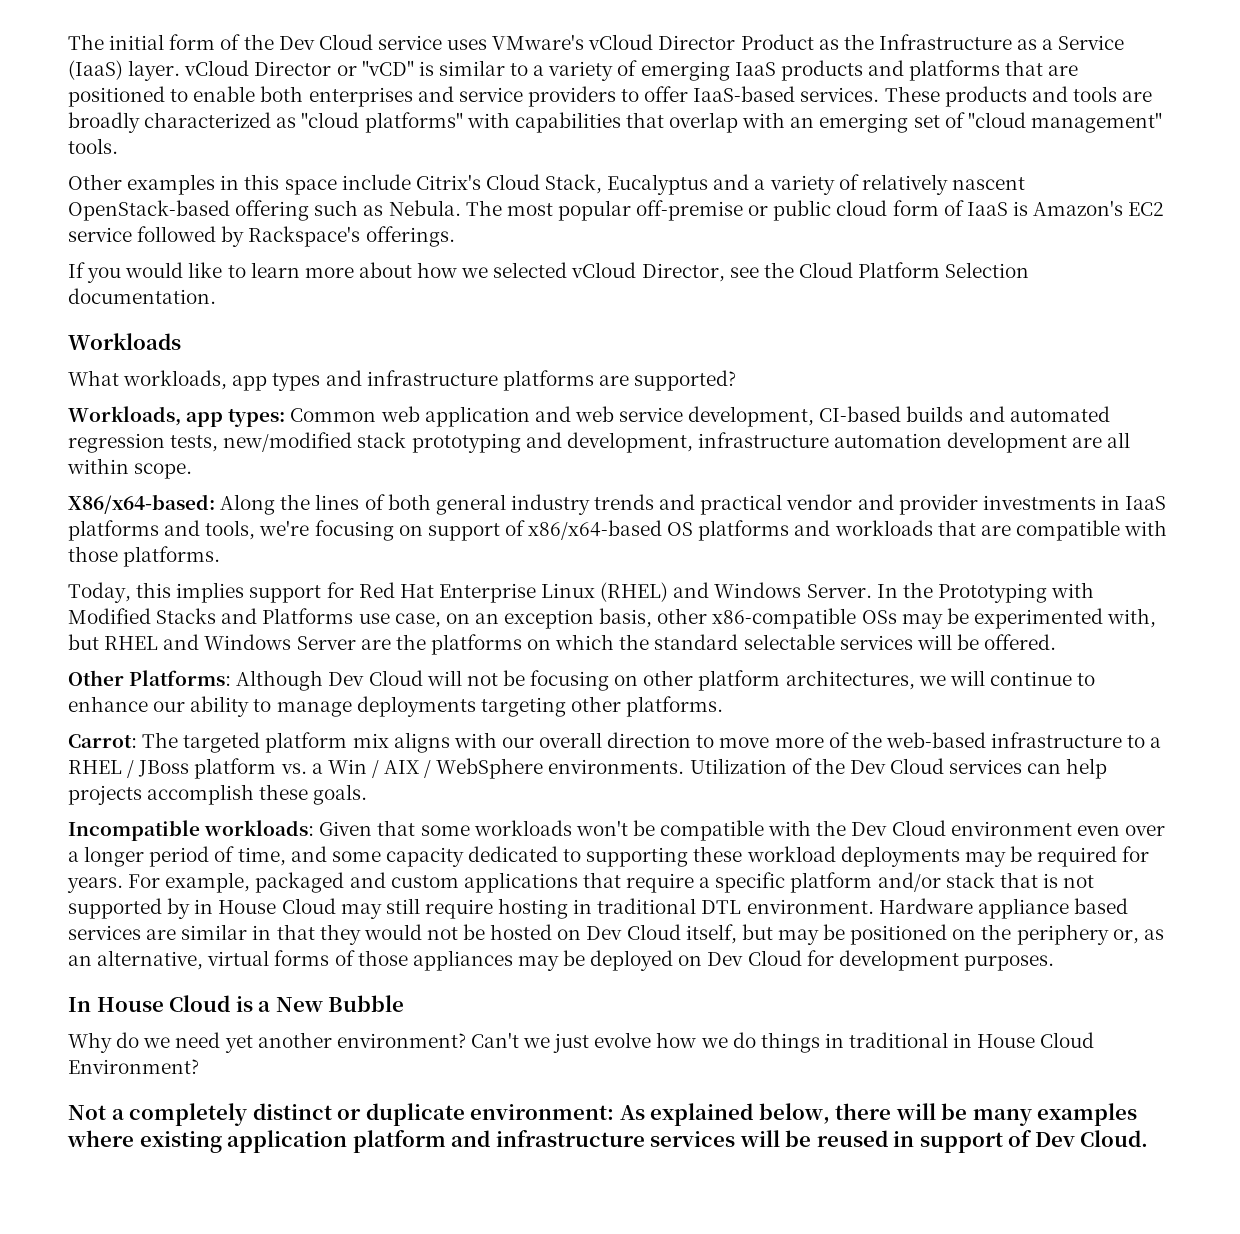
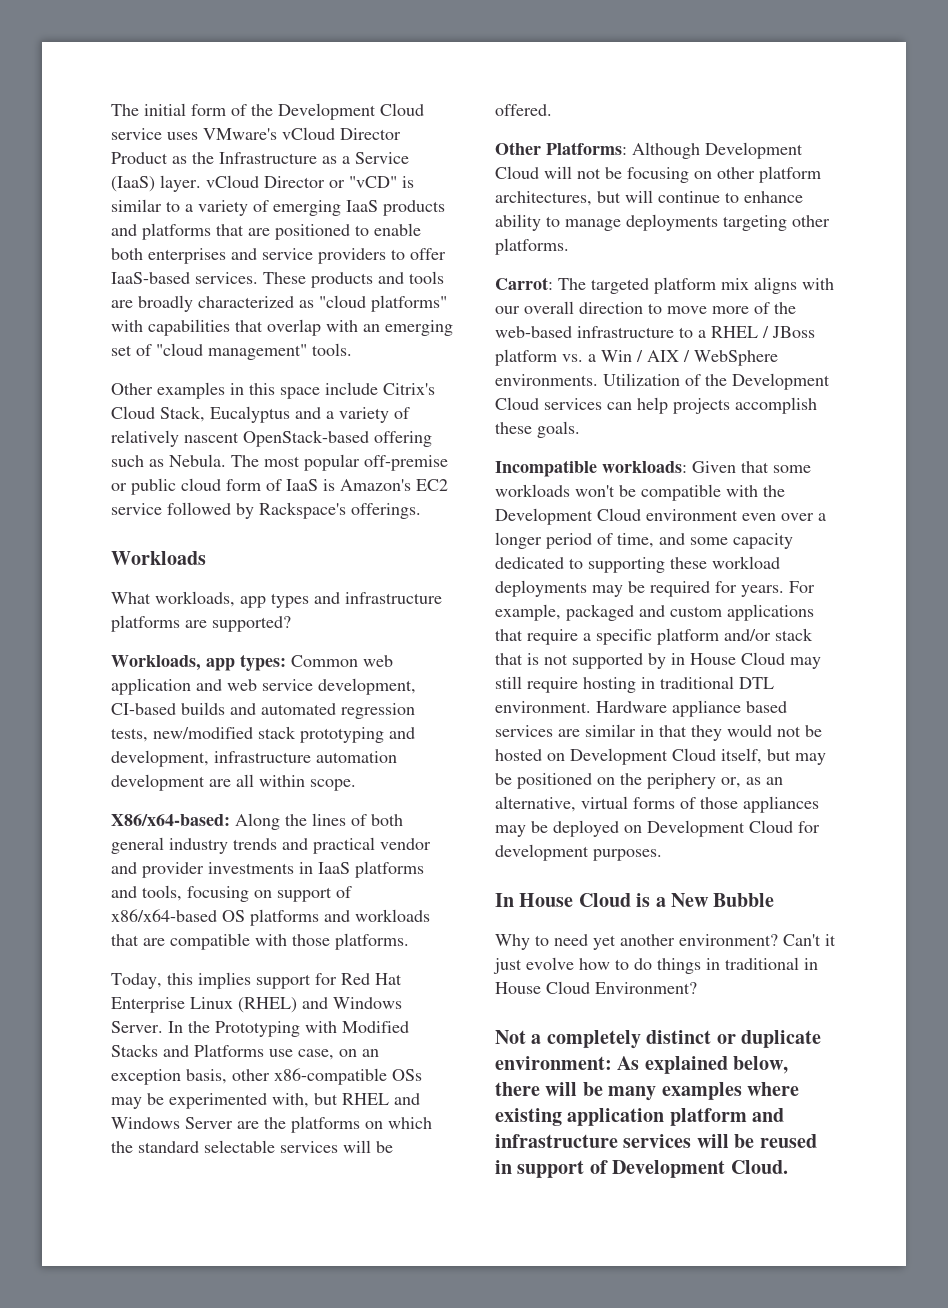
[278,36,315,50] Dev -> [278,103,376,120] Development
[68,262,1030,283] [68,288,216,304] // If you would like to learn more about how we selected vCloud Director, see the Cloud Platform Selection documentation. -> (421, 511) none
[259,520,310,536] we're -> (182, 893) none
[328,672,365,686] Dev -> [705,142,803,159] Development
[918,675,946,686] we -> [597,191,621,203] but
[153,701,186,712] our -> (803, 197) none
[849,760,886,774] Dev -> [732,373,830,390] Development
[851,822,888,836] Dev -> [495,508,593,525] Development
[586,926,623,940] Dev -> [570,748,668,765] Development
[707,952,744,966] Dev -> [647,820,745,837] Development
[116,1032,171,1048] do we -> [535,935,549,946] to
[523,1037,551,1048] we -> [825,934,836,946] it
[700,1037,728,1048] we -> [615,959,629,970] to
[1034,1132,1075,1147] Dev -> [612,1160,726,1178] Development

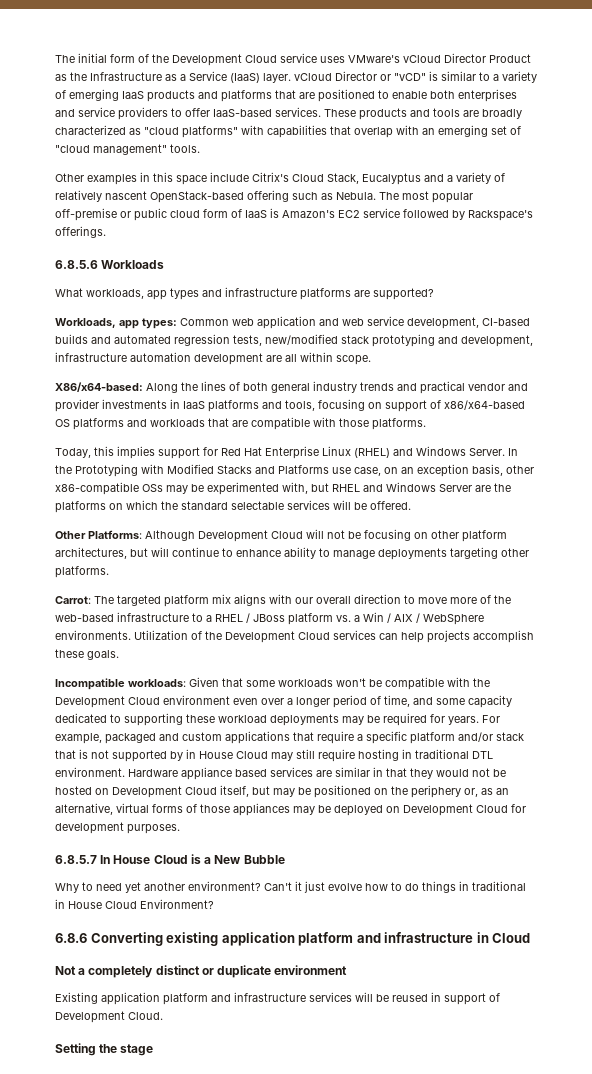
(421, 511) none -> [55,260,98,269] 6.8.5.6
(662, 855) none -> [55,855,97,864] 6.8.5.7
(697, 988) none -> [55,932,531,946] // 6.8.6 Converting existing application platform and infrastructure in Cloud
[495,1056,789,1074] [495,1082,799,1101] [495,1108,562,1126] environment: As explained below, there will be many examples where existing -> [274,965,348,975] [55,992,98,1004] environment // Existing
(788, 1167) none -> [55,1043,154,1056] // Setting the stage

